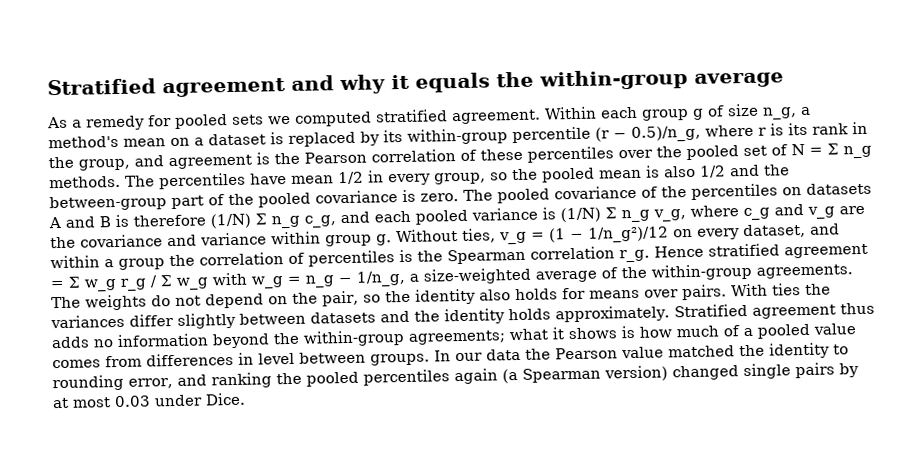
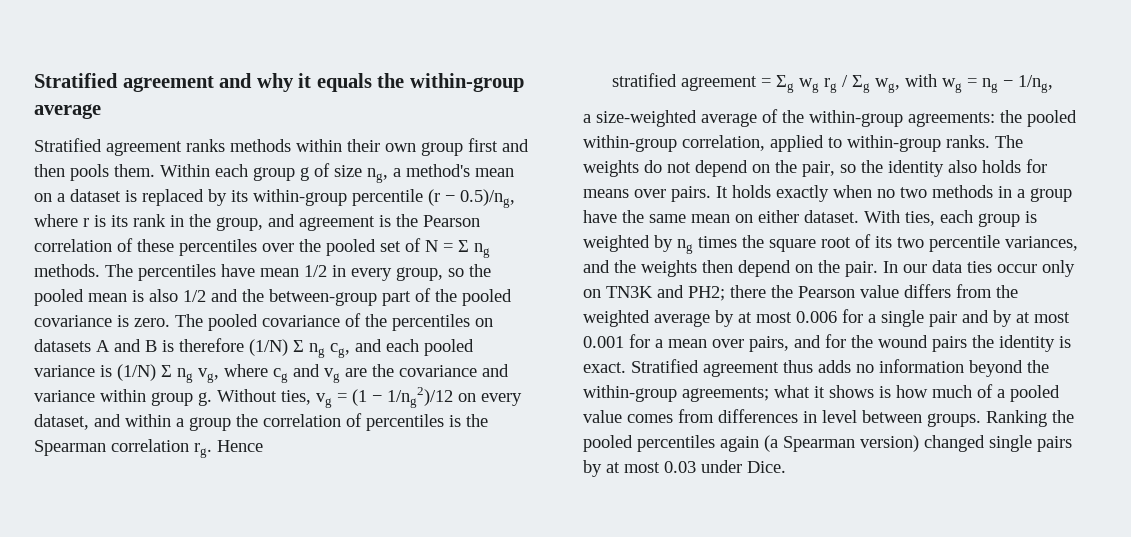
[47,109,541,131] As a remedy for pooled sets we computed stratified agreement. -> [34,138,529,156] [34,164,155,181] Stratified agreement ranks methods within their own group first and then pools them.
[762,107,797,120] n_g, -> [367,168,388,183] ng,
[631,125,701,142] 0.5)/n_g, -> [460,189,515,208] 0.5)/ng,
[843,145,872,159] n_g -> [474,243,490,258] ng
[271,215,337,229] n_g c_g, -> [309,343,350,358] ng cg,
[621,203,835,223] n_g v_g, where c_g and v_g -> [177,364,340,383] ng vg, where cg and vg
[499,231,527,245] v_g -> [316,393,332,408] vg
[588,226,669,243] 1/n_g²)/12 -> [387,387,453,408] 1/ng2)/12
[619,249,650,263] r_g. -> [194,443,212,458] rg.
(704, 251) none -> (263, 446) //
[68,270,406,292] Σ w_g r_g / Σ w_g with w_g = n_g − 1/n_g, -> [776,74,1053,93] Σg wg rg / Σg wg, with wg = ng − 1/ng, //
[756,264,853,279] agreements. -> [908,110,1077,127] [583,135,990,152] agreements: the pooled within-group correlation, applied to within-group ranks.
[730,283,831,297] [50,305,670,329] With ties the variances differ slightly between datasets and the identity holds approximately. -> [716,185,1072,202] [583,210,1037,227] [583,234,1078,254] [583,260,1075,277] [583,284,1018,301] [583,309,1070,327] [583,334,1071,352] [583,362,626,373] It holds exactly when no two methods in a group have the same mean on either dataset. With ties, each group is weighted by ng times the square root of its two percentile variances, and the weights then depend on the pair. In our data ties occur only on TN3K and PH2; there the Pearson value differs from the weighted average by at most 0.006 for a single pair and by at most 0.001 for a mean over pairs, and for the wound pairs the identity is exact.
[434,342,849,362] [52,372,272,392] In our data the Pearson value matched the identity to rounding error, and ranking -> [986,410,1047,427] Ranking

